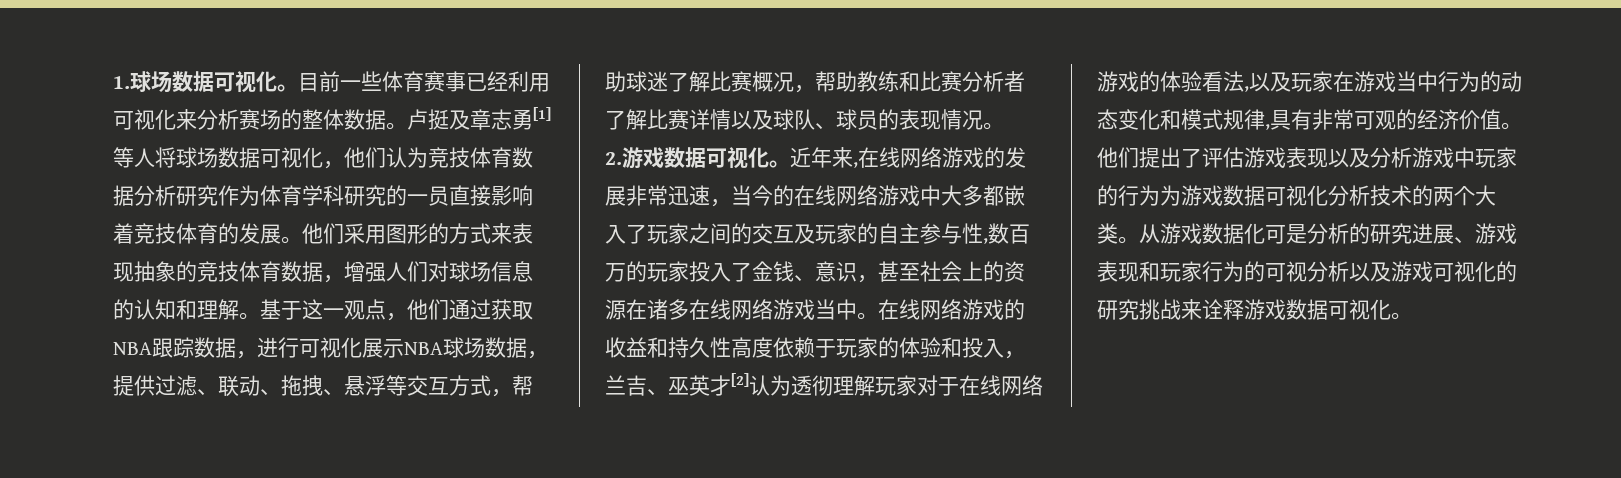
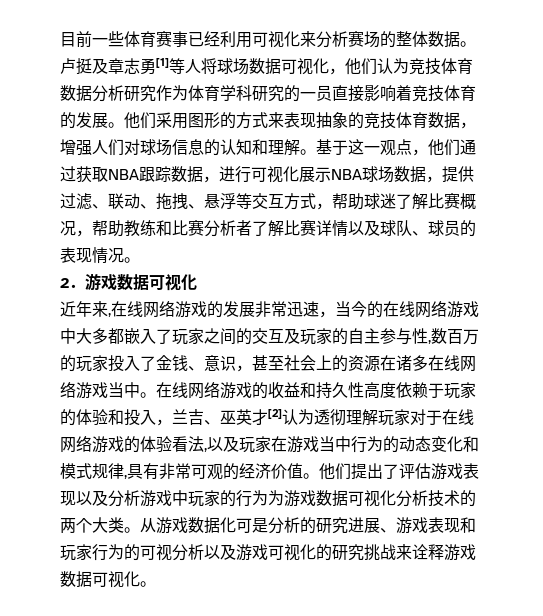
[113,71,298,93] 1.球场数据可视化。 -> (60, 39) none
[605,147,790,169] 2.游戏数据可视化。 -> [60,274,197,291] 2．游戏数据可视化 //

